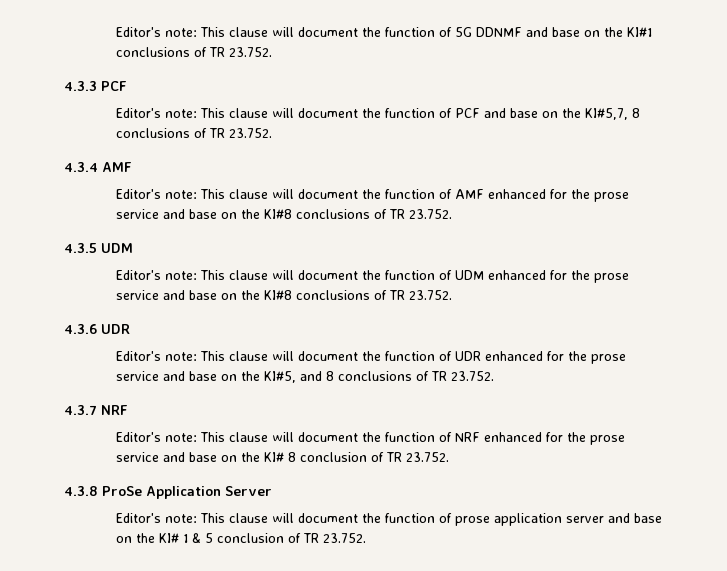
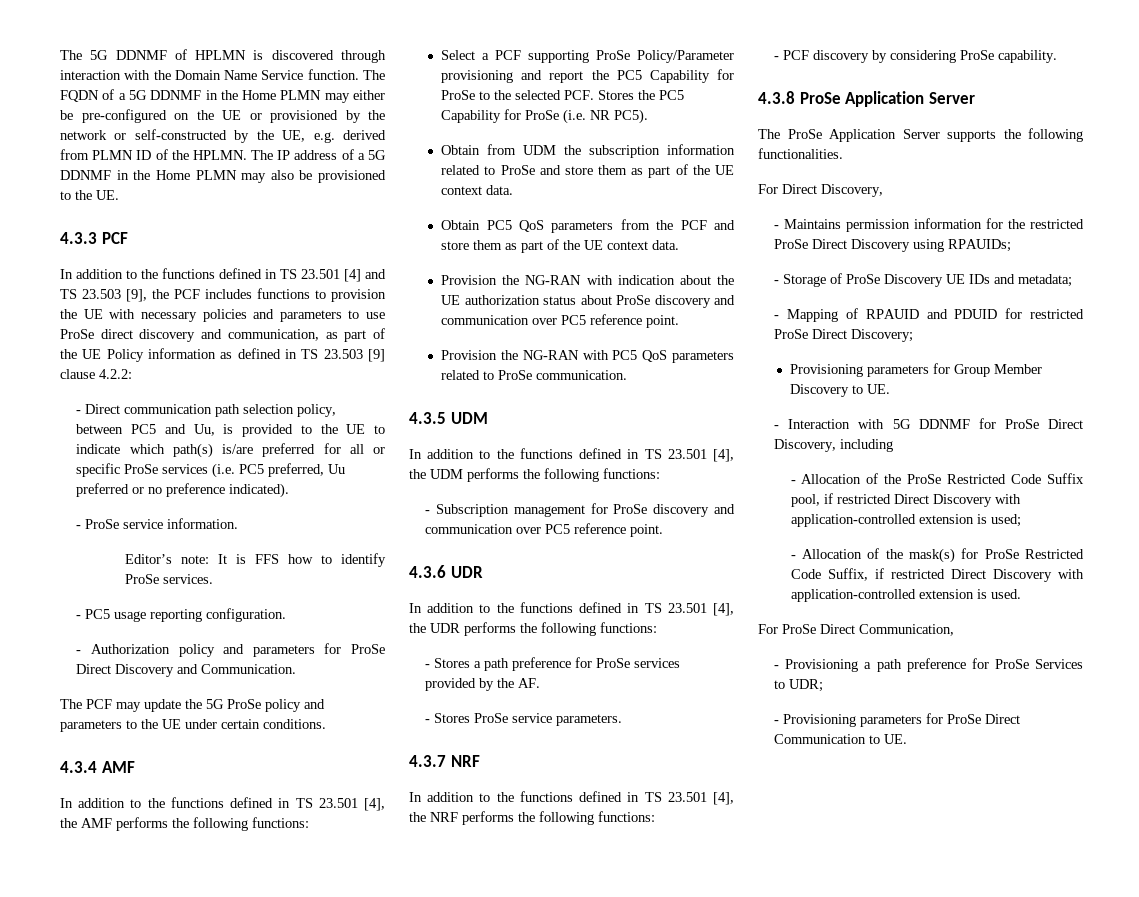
[115,27,652,37] [115,47,272,57] [64,81,127,91] [115,108,640,120] [115,128,272,138] [64,162,132,172] [115,189,629,202] [115,209,452,219] [64,243,133,253] [115,270,629,283] [115,290,452,300] [64,324,130,334] [115,351,626,364] [115,371,494,383] [64,405,128,415] [115,432,625,445] [115,452,449,462] [64,486,272,499] [115,513,662,526] [115,533,366,543] Editor's note: This clause will document the function of 5G DDNMF and base on the KI#1 conclusions of TR 23.752. // 4.3.3 PCF // Editor's note: This clause will document the function of PCF and base on the KI#5,7, 8 conclusions of TR 23.752. // 4.3.4 AMF // Editor's note: This clause will document the function of AMF enhanced for the prose service and base on the KI#8 conclusions of TR 23.752. // 4.3.5 UDM // Editor's note: This clause will document the function of UDM enhanced for the prose service and base on the KI#8 conclusions of TR 23.752. // 4.3.6 UDR // Editor's note: This clause will document the function of UDR enhanced for the prose service and base on the KI#5, and 8 conclusions of TR 23.752. // 4.3.7 NRF // Editor's note: This clause will document the function of NRF enhanced for the prose service and base on the KI# 8 conclusion of TR 23.752. // 4.3.8 ProSe Application Server // Editor's note: This clause will document the function of prose application server and base on the KI# 1 & 5 conclusion of TR 23.752. -> [60,49,386,63] [60,69,385,80] [60,89,386,103] [60,109,385,123] [60,129,386,143] [60,149,387,160] [60,170,386,183] [60,190,119,200] [60,232,128,244] [60,268,386,282] [60,288,386,302] [60,309,385,322] [60,328,386,342] [60,348,385,362] [60,369,132,379] [76,404,337,417] [76,424,385,437] [76,443,385,458] [76,463,346,478] [76,483,290,498] [76,518,239,529] [125,553,387,567] [125,574,214,584] [76,608,287,622] [76,643,385,657] [76,664,297,677] [60,699,325,712] [60,719,326,732] [60,761,135,773] [60,797,386,811] [60,817,309,831] [441,50,734,63] [441,69,734,83] [441,90,685,100] [441,109,649,124] [441,144,735,158] [441,164,734,178] [441,185,514,195] [441,219,735,233] [441,239,680,253] [441,275,734,285] [441,295,735,308] [441,314,680,328] [441,350,734,363] [441,370,628,380] [409,412,488,424] [409,448,734,462] [409,468,660,482] [425,503,735,517] [425,523,664,537] [409,565,483,578] [409,602,734,616] [409,622,657,636] [425,657,681,671] [425,678,541,691] [425,713,623,726] [409,755,480,767] [409,791,734,805] [409,811,655,825] [774,50,1058,63] [758,91,975,107] [758,128,1083,142] [758,148,843,159] [758,184,883,197] [774,218,1084,232] [774,239,1012,252] [774,273,1073,287] [774,308,1084,322] [774,329,914,342] [790,363,1043,377] [790,384,891,397] [774,418,1083,429] [774,439,894,452] [790,473,1084,484] [790,493,1021,507] [790,514,1021,527] [790,548,1084,563] [790,568,1084,582] [790,589,1021,602] [758,624,954,636] [774,658,1083,672] [774,679,824,692] [774,713,1021,727] [774,734,908,744] The 5G DDNMF of HPLMN is discovered through interaction with the Domain Name Service function. The FQDN of a 5G DDNMF in the Home PLMN may either be pre-configured on the UE or provisioned by the network or self-constructed by the UE, e.g. derived from PLMN ID of the HPLMN. The IP address of a 5G DDNMF in the Home PLMN may also be provisioned to the UE. // 4.3.3 PCF // In addition to the functions defined in TS 23.501 [4] and TS 23.503 [9], the PCF includes functions to provision the UE with necessary policies and parameters to use ProSe direct discovery and communication, as part of the UE Policy information as defined in TS 23.503 [9] clause 4.2.2: // - Direct communication path selection policy, between PC5 and Uu, is provided to the UE to indicate which path(s) is/are preferred for all or specific ProSe services (i.e. PC5 preferred, Uu preferred or no preference indicated). // - ProSe service information. // Editor’s note: It is FFS how to identify ProSe services. // - PC5 usage reporting configuration. // - Authorization policy and parameters for ProSe Direct Discovery and Communication. // The PCF may update the 5G ProSe policy and parameters to the UE under certain conditions. // 4.3.4 AMF // In addition to the functions defined in TS 23.501 [4], the AMF performs the following functions: // Select a PCF supporting ProSe Policy/Parameter provisioning and report the PC5 Capability for ProSe to the selected PCF. Stores the PC5 Capability for ProSe (i.e. NR PC5). // Obtain from UDM the subscription information related to ProSe and store them as part of the UE context data. // Obtain PC5 QoS parameters from the PCF and store them as part of the UE context data. // Provision the NG-RAN with indication about the UE authorization status about ProSe discovery and communication over PC5 reference point. // Provision the NG-RAN with PC5 QoS parameters related to ProSe communication. // 4.3.5 UDM // In addition to the functions defined in TS 23.501 [4], the UDM performs the following functions: // - Subscription management for ProSe discovery and communication over PC5 reference point. // 4.3.6 UDR // In addition to the functions defined in TS 23.501 [4], the UDR performs the following functions: // - Stores a path preference for ProSe services provided by the AF. // - Stores ProSe service parameters. // 4.3.7 NRF // In addition to the functions defined in TS 23.501 [4], the NRF performs the following functions: // - PCF discovery by considering ProSe capability. // 4.3.8 ProSe Application Server // The ProSe Application Server supports the following functionalities. // For Direct Discovery, // - Maintains permission information for the restricted ProSe Direct Discovery using RPAUIDs; // - Storage of ProSe Discovery UE IDs and metadata; // - Mapping of RPAUID and PDUID for restricted ProSe Direct Discovery; // Provisioning parameters for Group Member Discovery to UE. // - Interaction with 5G DDNMF for ProSe Direct Discovery, including // - Allocation of the ProSe Restricted Code Suffix pool, if restricted Direct Discovery with application-controlled extension is used; // - Allocation of the mask(s) for ProSe Restricted Code Suffix, if restricted Direct Discovery with application-controlled extension is used. // For ProSe Direct Communication, // - Provisioning a path preference for ProSe Services to UDR; // - Provisioning parameters for ProSe Direct Communication to UE.

